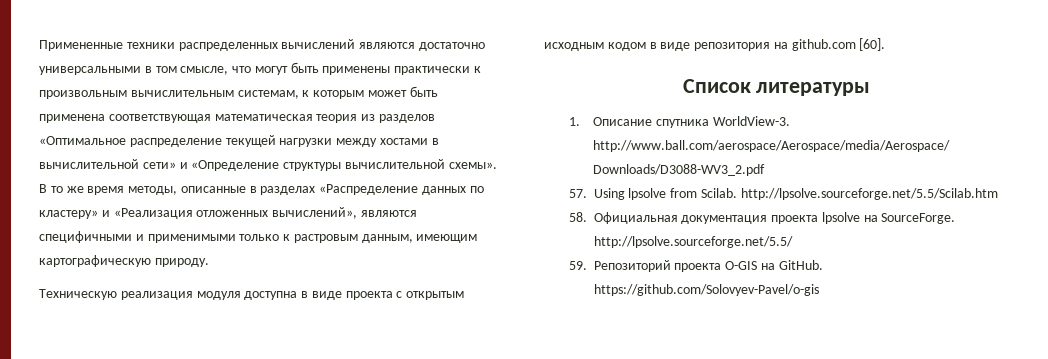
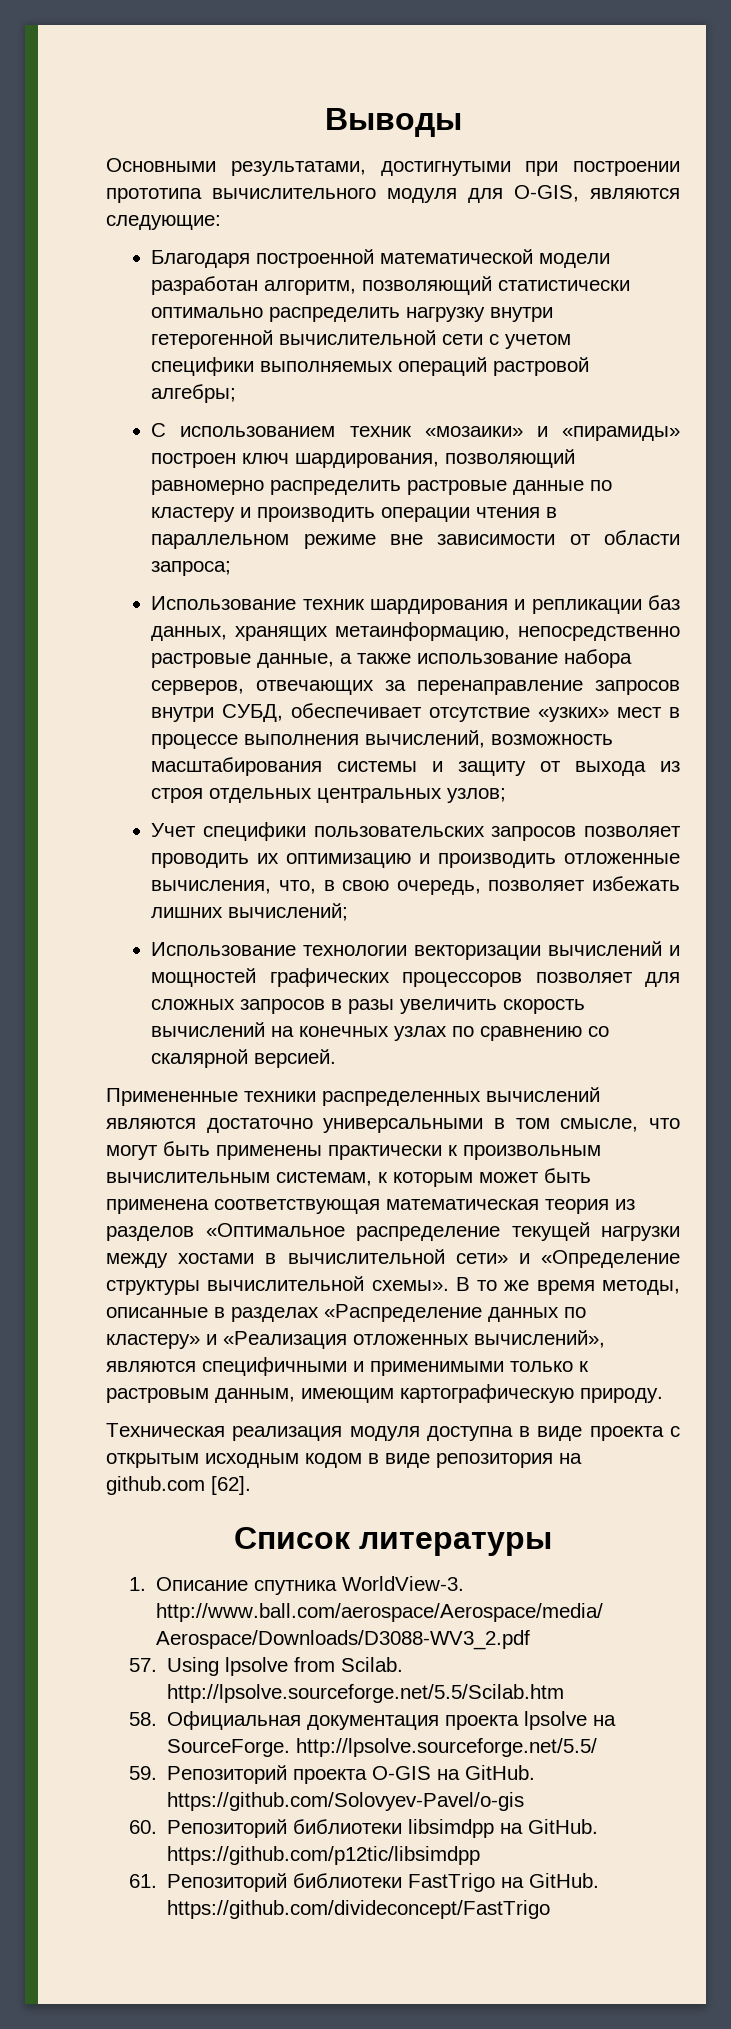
(39, 45) none -> [324,108,462,137] [106,158,680,176] [106,185,680,203] [106,215,221,230] [151,249,611,268] [151,276,631,295] [151,307,554,322] [151,330,572,349] [151,357,590,376] [151,384,237,403] [151,423,681,441] [151,449,576,468] [151,480,613,495] [151,507,558,522] [151,530,680,549] [151,561,232,576] [151,595,680,614] [151,622,680,641] [151,649,633,668] [151,680,680,695] [151,703,680,722] [151,730,614,749] [151,757,680,776] [151,788,507,803] [151,822,681,841] [151,853,680,868] [151,876,680,895] [151,903,349,921] [151,941,680,960] [151,968,680,987] [151,999,586,1014] [151,1022,610,1041] [151,1049,337,1068] Выводы // Основными результатами, достигнутыми при построении прототипа вычислительного модуля для O-GIS, являются следующие: // Благодаря построенной математической модели разработан алгоритм, позволяющий статистически оптимально распределить нагрузку внутри гетерогенной вычислительной сети с учетом специфики выполняемых операций растровой алгебры; // С использованием техник «мозаики» и «пирамиды» построен ключ шардирования, позволяющий равномерно распределить растровые данные по кластеру и производить операции чтения в параллельном режиме вне зависимости от области запроса; // Использование техник шардирования и репликации баз данных, хранящих метаинформацию, непосредственно растровые данные, а также использование набора серверов, отвечающих за перенаправление запросов внутри СУБД, обеспечивает отсутствие «узких» мест в процессе выполнения вычислений, возможность масштабирования системы и защиту от выхода из строя отдельных центральных узлов; // Учет специфики пользовательских запросов позволяет проводить их оптимизацию и производить отложенные вычисления, что, в свою очередь, позволяет избежать лишних вычислений; // Использование технологии векторизации вычислений и мощностей графических процессоров позволяет для сложных запросов в разы увеличить скорость вычислений на конечных узлах по сравнению со скалярной версией. //
[39,289,117,300] Техническую -> [106,1423,225,1437] Техническая
[859,38,886,51] [60]. -> [211,1476,251,1495] [62].
(819, 290) none -> [128,1819,599,1838] [167,1846,481,1865] [128,1873,600,1892] [167,1900,551,1919] // 60. Репозиторий библиотеки libsimdpp на GitHub. https://github.com/p12tic/libsimdpp // 61. Репозиторий библиотеки FastTrigo на GitHub. https://github.com/divideconcept/FastTrigo

